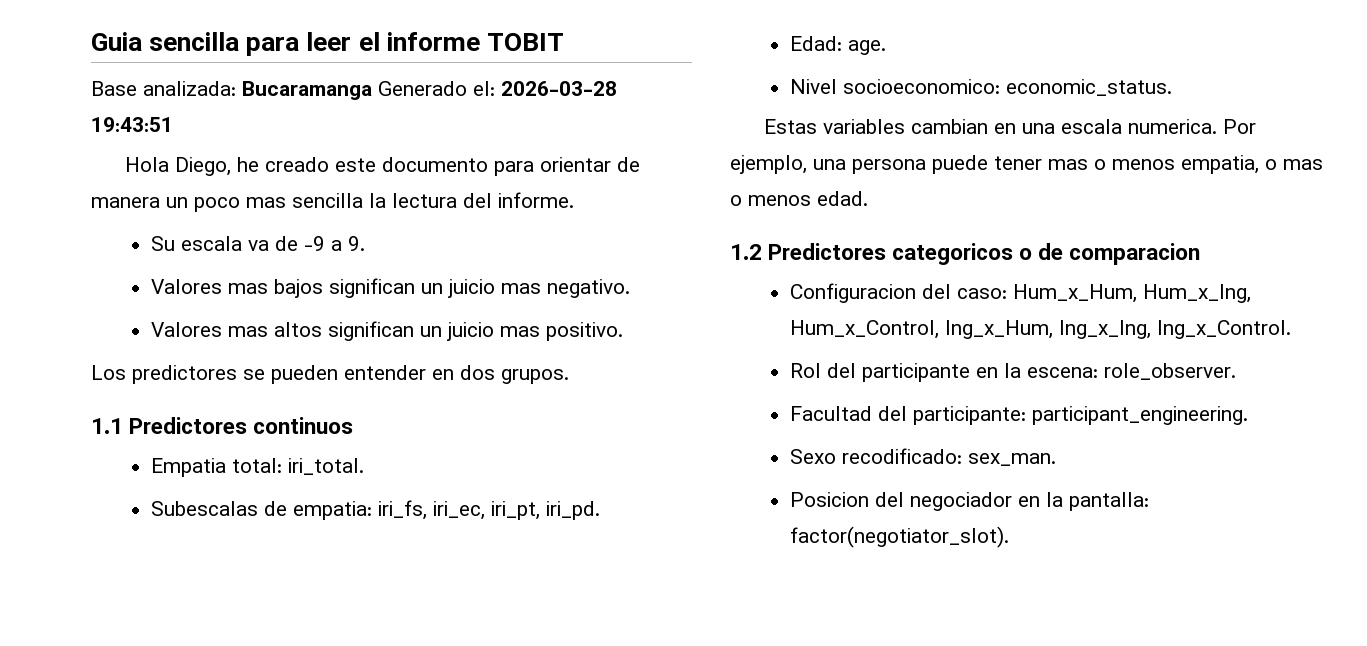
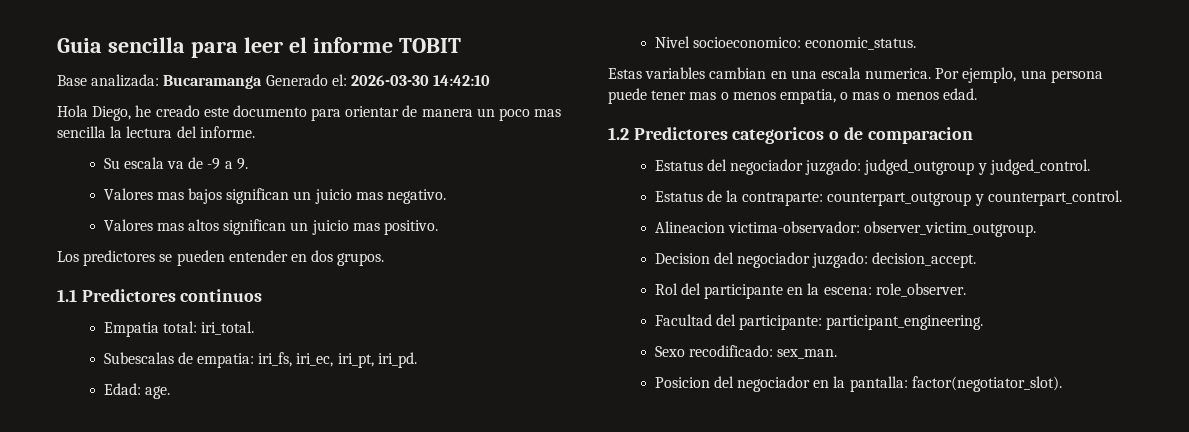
[501,81,617,96] [91,117,173,132] 2026-03-28 19:43:51 -> [350,75,491,86] 2026-03-30 14:42:10
[789,283,1251,303] [789,320,1291,339] Configuracion del caso: Hum_x_Hum, Hum_x_Ing, Hum_x_Control, Ing_x_Hum, Ing_x_Ing, Ing_x_Control. -> [654,159,1090,175] [654,190,1122,206] [654,221,1037,237] [654,252,977,268] Estatus del negociador juzgado: judged_outgroup y judged_control. // Estatus de la contraparte: counterpart_outgroup y counterpart_control. // Alineacion victima-observador: observer_victim_outgroup. // Decision del negociador juzgado: decision_accept.

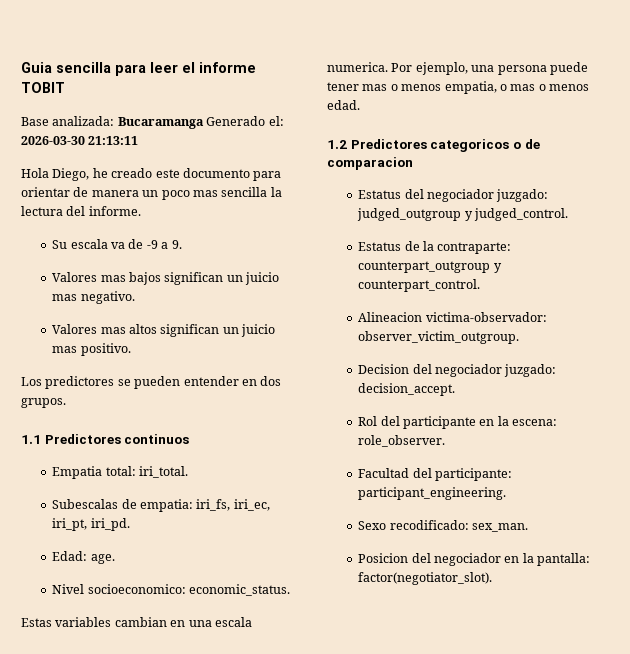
[433,75,491,86] 14:42:10 -> [88,136,139,145] 21:13:11

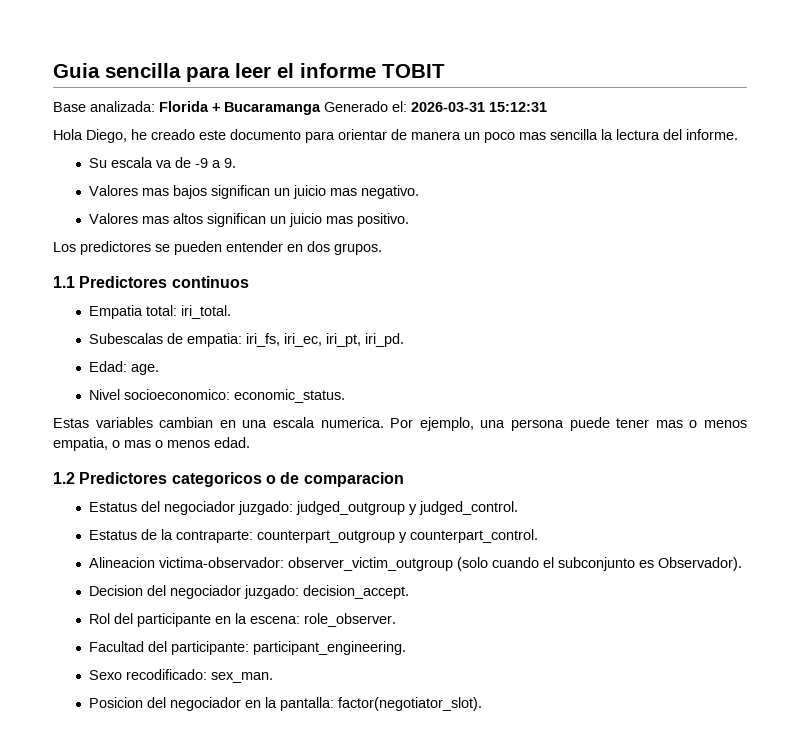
(115, 121) none -> [159,101,220,112] Florida +
[21,136,139,145] 2026-03-30 21:13:11 -> [411,102,547,112] 2026-03-31 15:12:31
[358,331,520,344] observer_victim_outgroup. -> [288,557,743,571] observer_victim_outgroup (solo cuando el subconjunto es Observador).

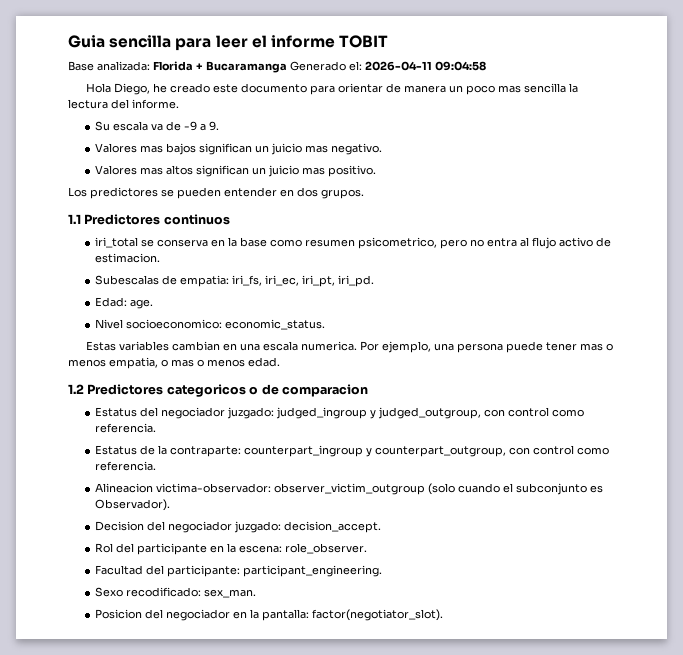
[411,102,547,112] 2026-03-31 15:12:31 -> [365,61,486,71] 2026-04-11 09:04:58
[89,305,232,319] Empatia total: iri_total. -> [94,237,611,249] [94,253,160,263] iri_total se conserva en la base como resumen psicometrico, pero no entra al flujo activo de estimacion.
[296,501,519,515] [89,529,539,543] judged_outgroup y judged_control. // Estatus de la contraparte: counterpart_outgroup y counterpart_control. -> [275,407,584,419] [94,423,156,433] [94,445,609,457] [94,461,156,471] judged_ingroup y judged_outgroup, con control como referencia. // Estatus de la contraparte: counterpart_ingroup y counterpart_outgroup, con control como referencia.

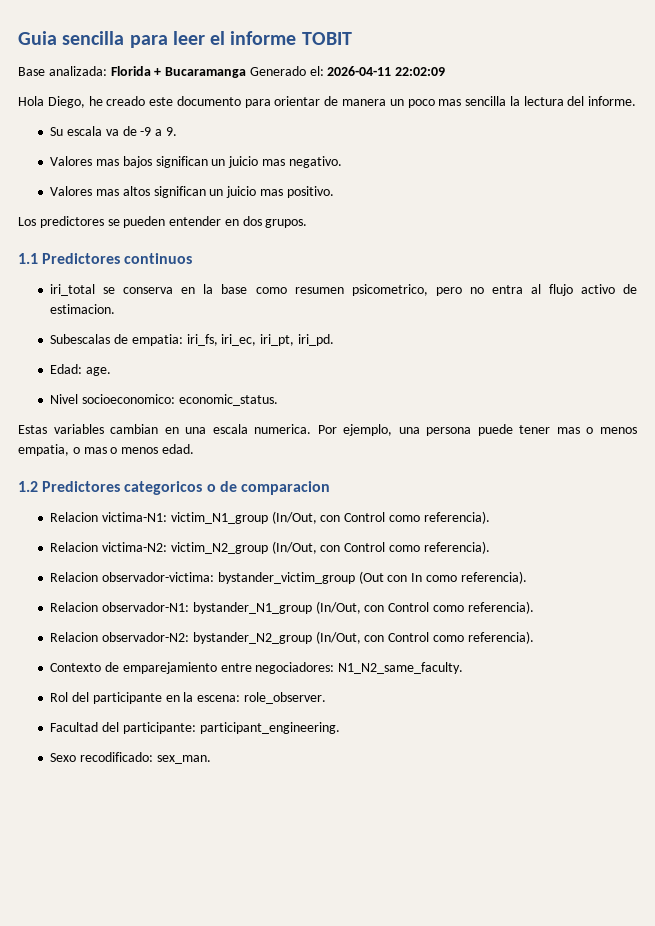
[435,61,486,71] 09:04:58 -> [395,67,446,76] 22:02:09
[94,407,584,419] [94,423,156,433] [94,445,609,457] [94,461,156,471] [94,483,603,495] [94,499,170,511] [94,521,381,533] Estatus del negociador juzgado: judged_ingroup y judged_outgroup, con control como referencia. // Estatus de la contraparte: counterpart_ingroup y counterpart_outgroup, con control como referencia. // Alineacion victima-observador: observer_victim_outgroup (solo cuando el subconjunto es Observador). // Decision del negociador juzgado: decision_accept. -> [50,511,490,524] [50,541,490,554] [50,571,527,584] [50,601,534,614] [50,631,534,644] [50,662,464,674] Relacion victima-N1: victim_N1_group (In/Out, con Control como referencia). // Relacion victima-N2: victim_N2_group (In/Out, con Control como referencia). // Relacion observador-victima: bystander_victim_group (Out con In como referencia). // Relacion observador-N1: bystander_N1_group (In/Out, con Control como referencia). // Relacion observador-N2: bystander_N2_group (In/Out, con Control como referencia). // Contexto de emparejamiento entre negociadores: N1_N2_same_faculty.
[94,609,443,621] // Posicion del negociador en la pantalla: factor(negotiator_slot). -> (211, 759) none

